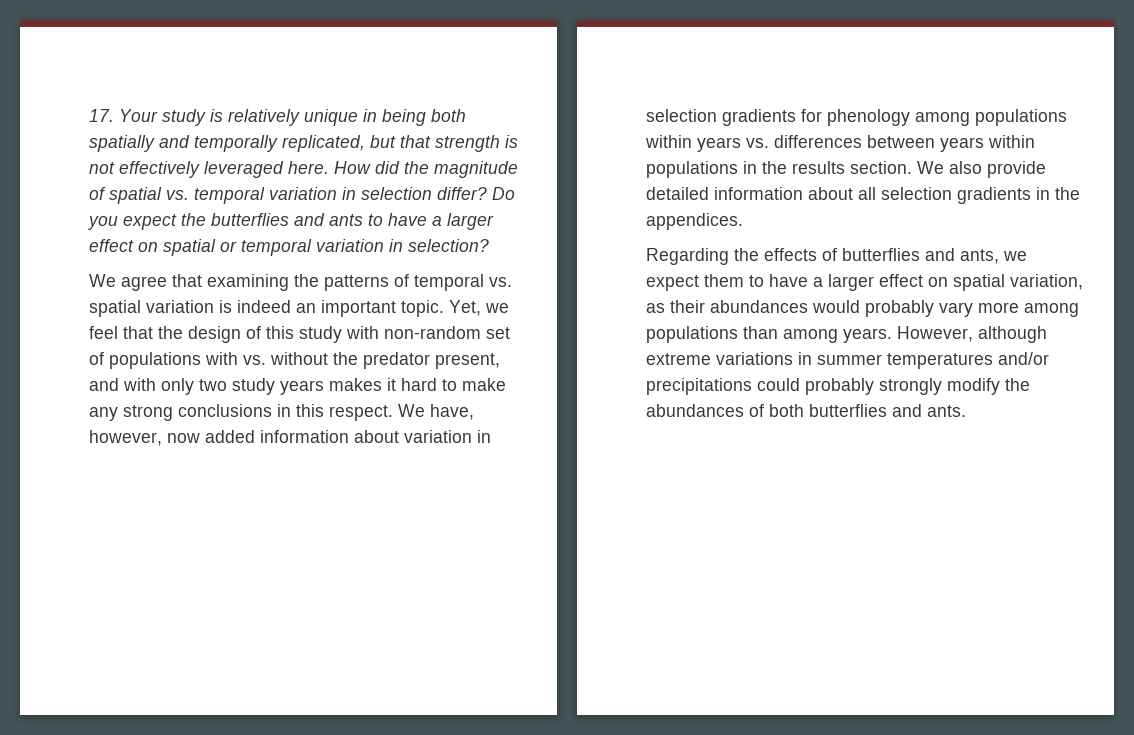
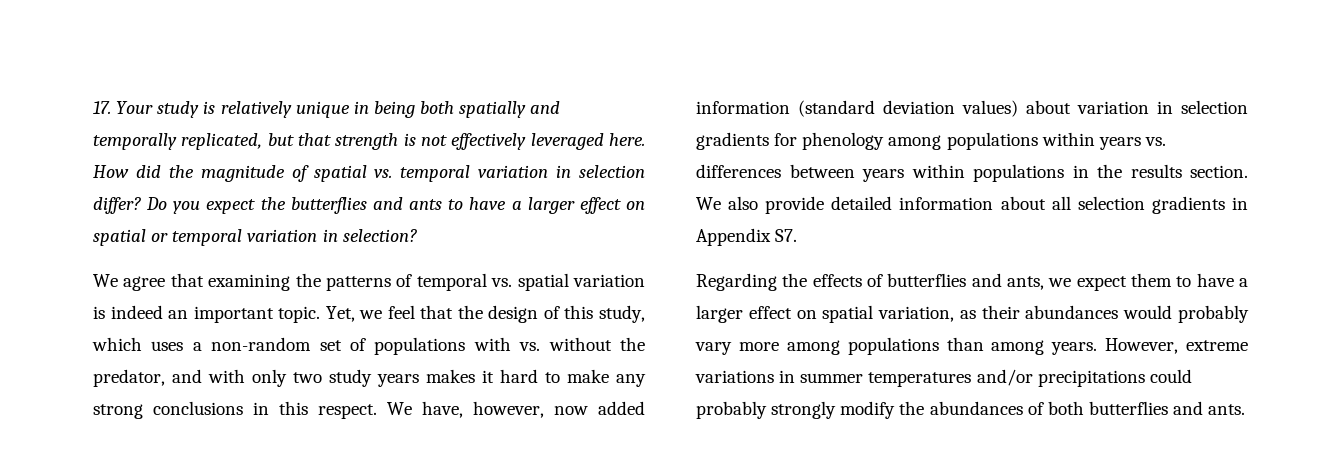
[299,326,379,343] study with -> [599,305,645,323] [92,337,202,351] study, which uses a
[363,352,500,369] predator present, -> [93,369,165,387] predator,
(349, 436) none -> [798,100,1018,117] (standard deviation values)
[1055,187,1080,200] [646,213,743,230] the appendices. -> [696,228,798,246] Appendix S7.
[978,326,1047,343] although -> (1179, 346) none

